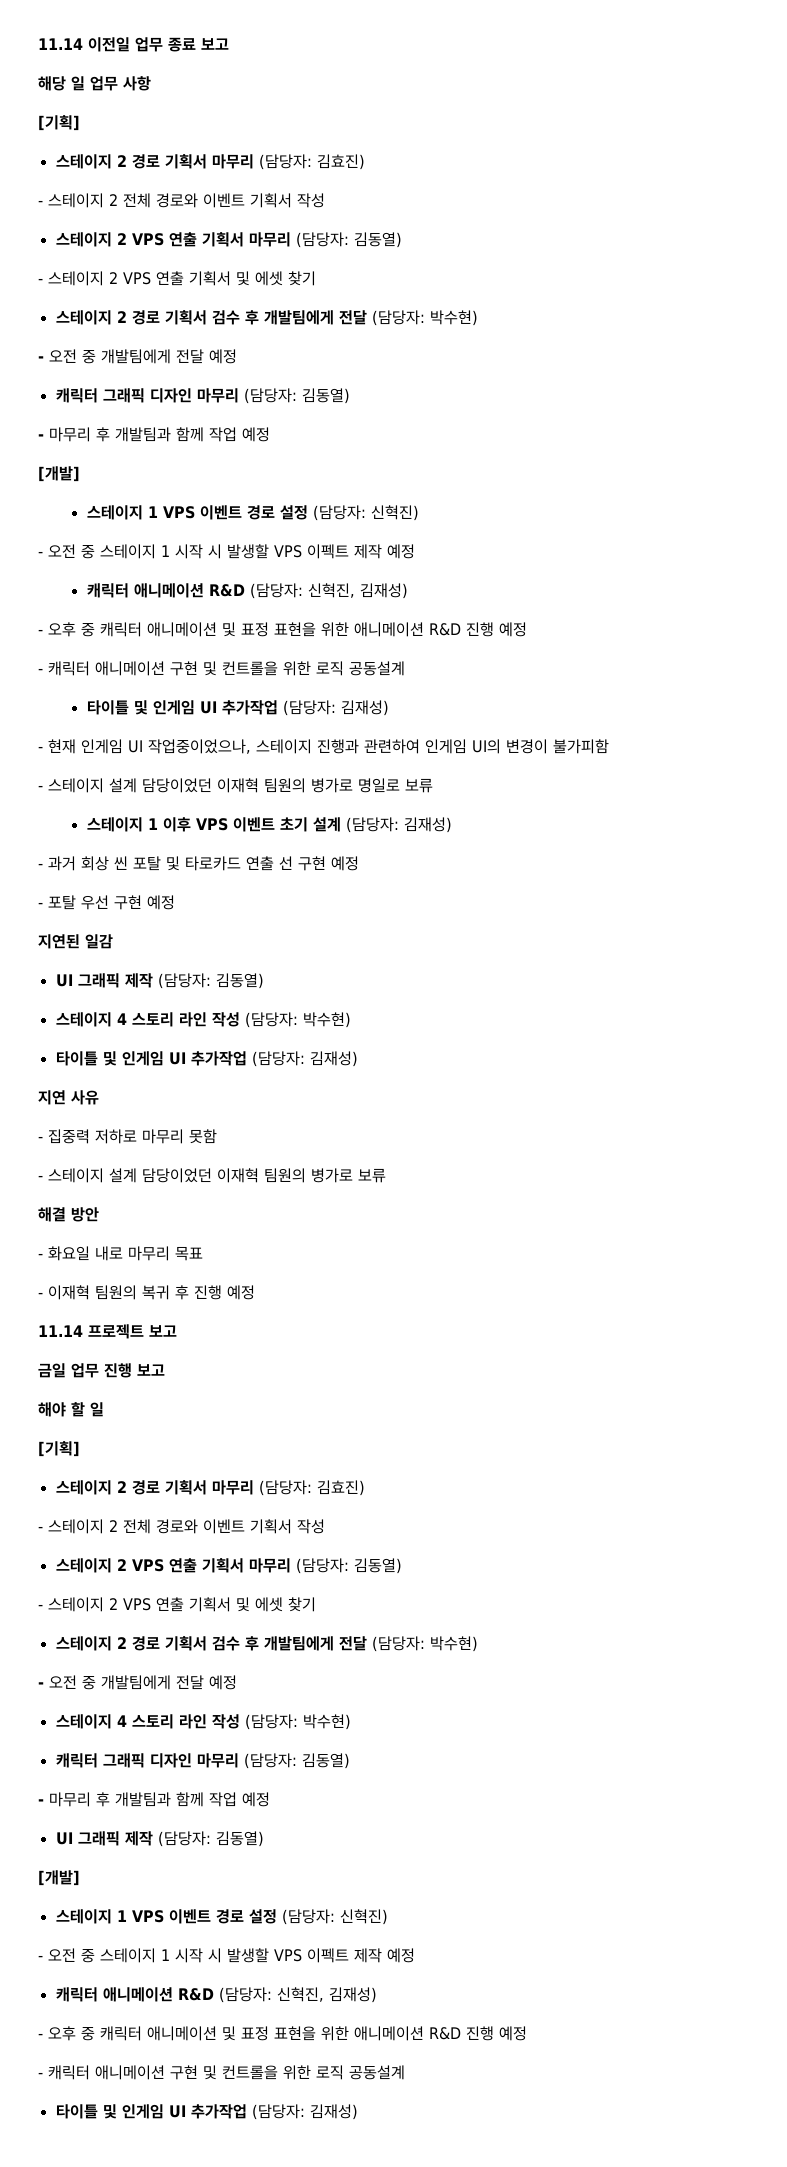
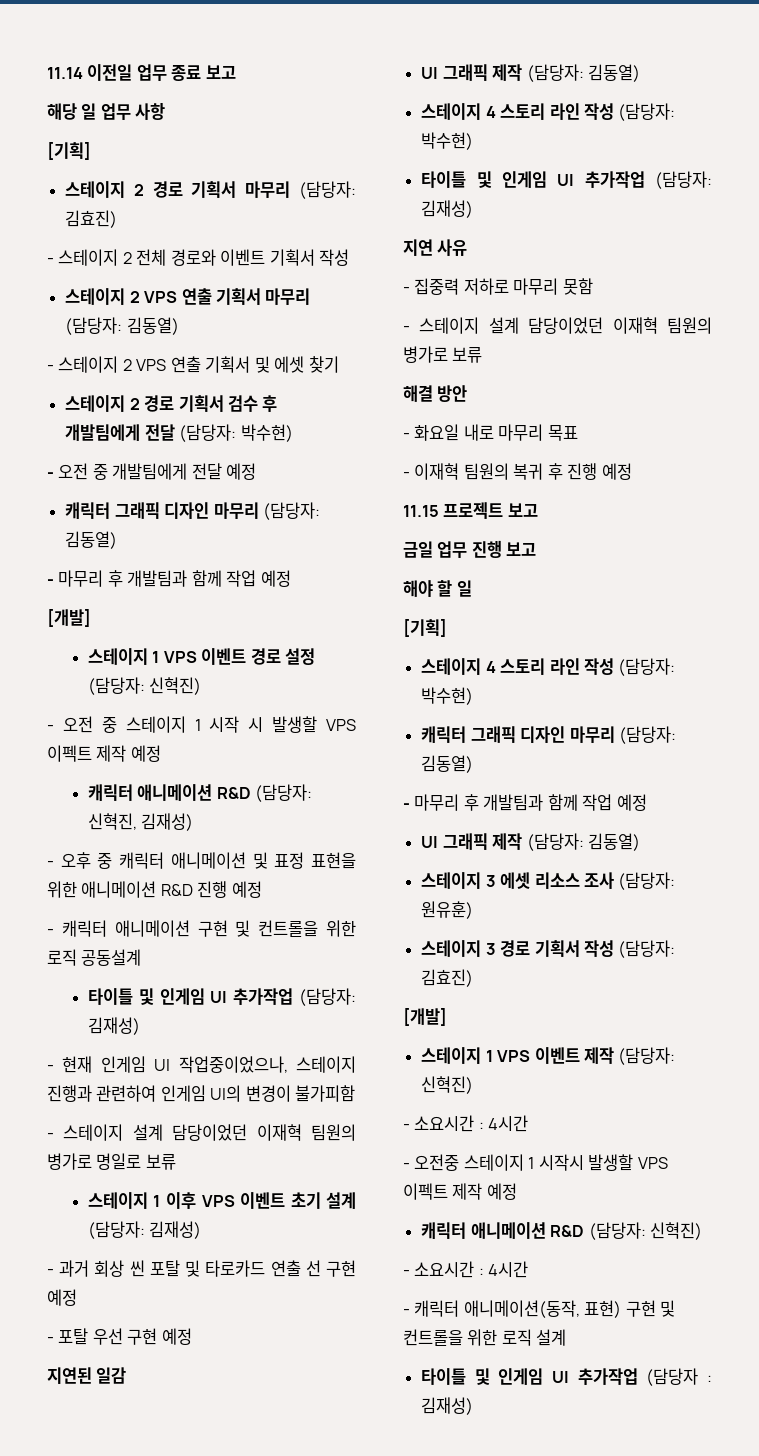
[38,1325,83,1337] 11.14 -> [403,505,439,517] 11.15
[55,1480,365,1496] [38,1519,325,1534] [55,1558,402,1574] [38,1597,316,1612] [55,1636,478,1652] [38,1675,237,1690] // 스테이지 2 경로 기획서 마무리 (담당자: 김효진) // - 스테이지 2 전체 경로와 이벤트 기획서 작성 // 스테이지 2 VPS 연출 기획서 마무리 (담당자: 김동열) // - 스테이지 2 VPS 연출 기획서 및 에셋 찾기 // 스테이지 2 경로 기획서 검수 후 개발팀에게 전달 (담당자: 박수현) // - 오전 중 개발팀에게 전달 예정 -> (447, 628) none
[38,1870,80,1886] [55,1909,388,1925] [38,1948,415,1963] [55,1987,377,2003] [38,2026,527,2041] [38,2065,405,2080] [55,2104,305,2120] // [개발] // 스테이지 1 VPS 이벤트 경로 설정 (담당자: 신혁진) // - 오전 중 스테이지 1 시작 시 발생할 VPS 이펙트 제작 예정 // 캐릭터 애니메이션 R&D (담당자: 신혁진, 김재성) // - 오후 중 캐릭터 애니메이션 및 표정 표현을 위한 애니메이션 R&D 진행 예정 // - 캐릭터 애니메이션 구현 및 컨트롤을 위한 로직 공동설계 // 타이틀 및 인게임 UI 추가작업 (담당자: -> [421,872,676,890] [421,901,474,919] [421,940,676,958] [421,969,474,987] [403,1008,447,1026] [421,1047,676,1065] [421,1076,474,1094] [403,1115,529,1132] [403,1154,668,1171] [403,1183,517,1200] [421,1222,702,1240] [403,1261,529,1278] [403,1300,676,1318] [403,1329,567,1346] [421,1368,712,1386] // 스테이지 3 에셋 리소스 조사 (담당자: 원유훈) // 스테이지 3 경로 기획서 작성 (담당자: 김효진) // [개발] // 스테이지 1 VPS 이벤트 제작 (담당자: 신혁진) // - 소요시간 : 4시간 // - 오전중 스테이지 1 시작시 발생할 VPS 이펙트 제작 예정 // 캐릭터 애니메이션 R&D (담당자: 신혁진) // - 소요시간 : 4시간 // - 캐릭터 애니메이션(동작, 표현) 구현 및 컨트롤을 위한 로직 설계 // 타이틀 및 인게임 UI 추가작업 (담당자 :

